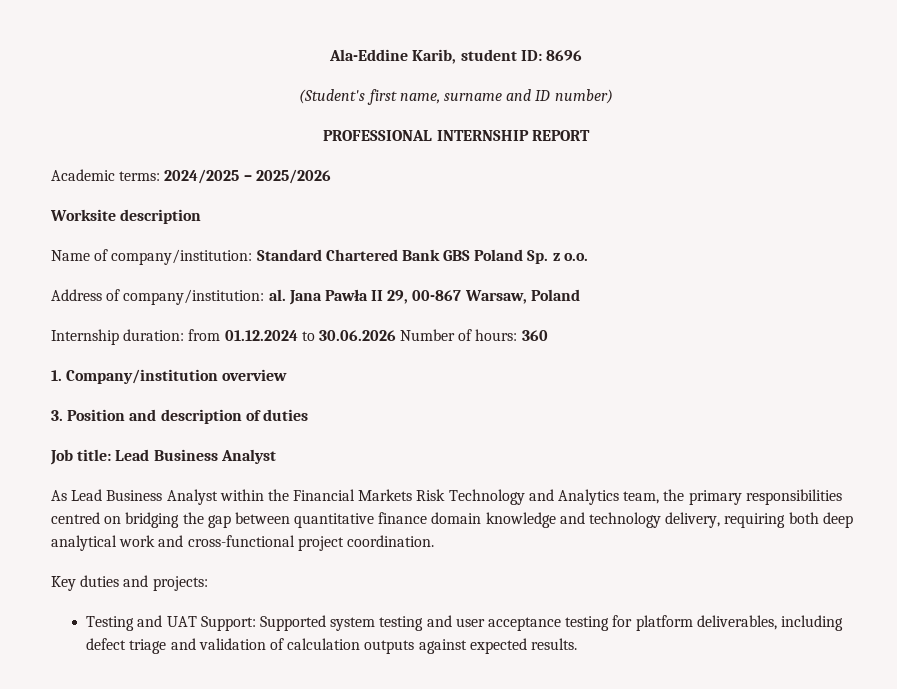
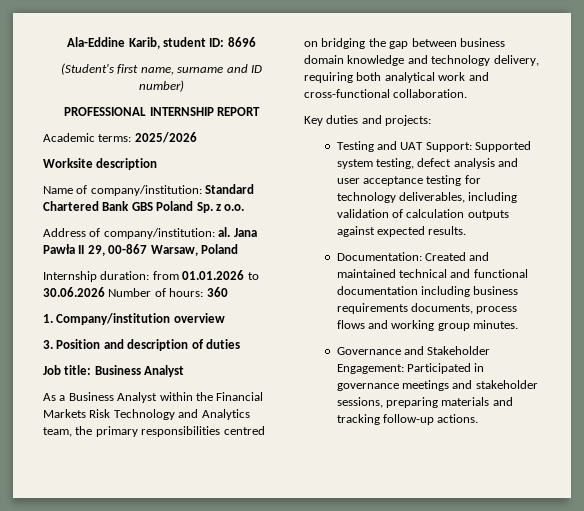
[164,169,252,184] 2024/2025 – -> (132, 138) none
[224,330,298,341] 01.12.2024 -> [182,270,245,280] 01.01.2026
[115,449,150,461] Lead -> (92, 370) none
[71,489,103,501] Lead -> [59,395,66,401] a
[294,512,428,528] quantitative finance -> [459,38,505,47] business
[822,512,853,528] deep -> (382, 76) none
[297,535,434,551] project coordination. -> [393,89,468,98] collaboration.
[379,616,424,631] testing -> [376,158,495,169] testing, defect analysis
[635,615,693,631] platform -> [336,192,396,203] technology
[86,638,196,654] defect triage and -> (518, 197) none
(577, 644) none -> [336,252,490,261] [336,269,528,278] [336,286,519,297] [336,303,518,314] [336,320,519,331] [336,346,491,355] [336,363,485,374] [336,380,538,391] [336,397,513,408] [336,414,479,425] // Documentation: Created and maintained technical and functional documentation including business requirements documents, process flows and working group minutes. // Governance and Stakeholder Engagement: Participated in governance meetings and stakeholder sessions, preparing materials and tracking follow-up actions.

